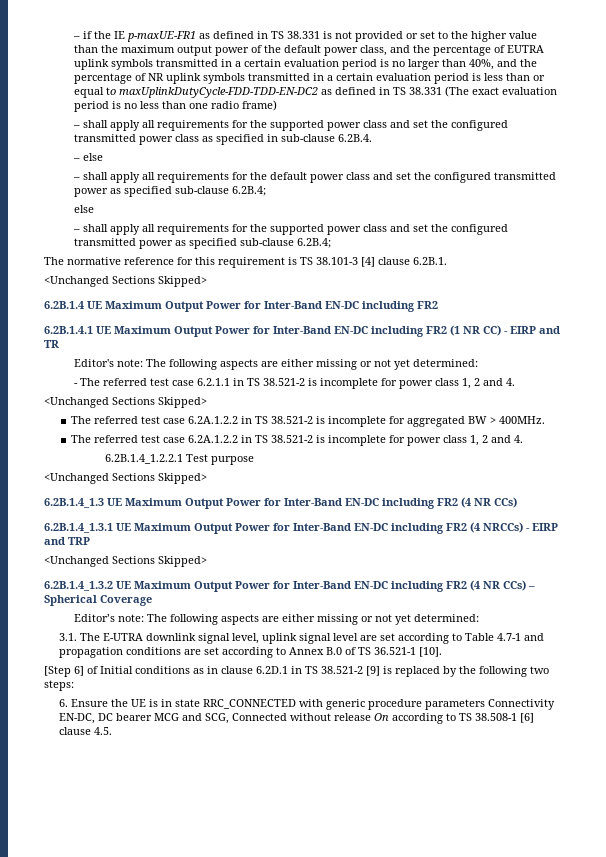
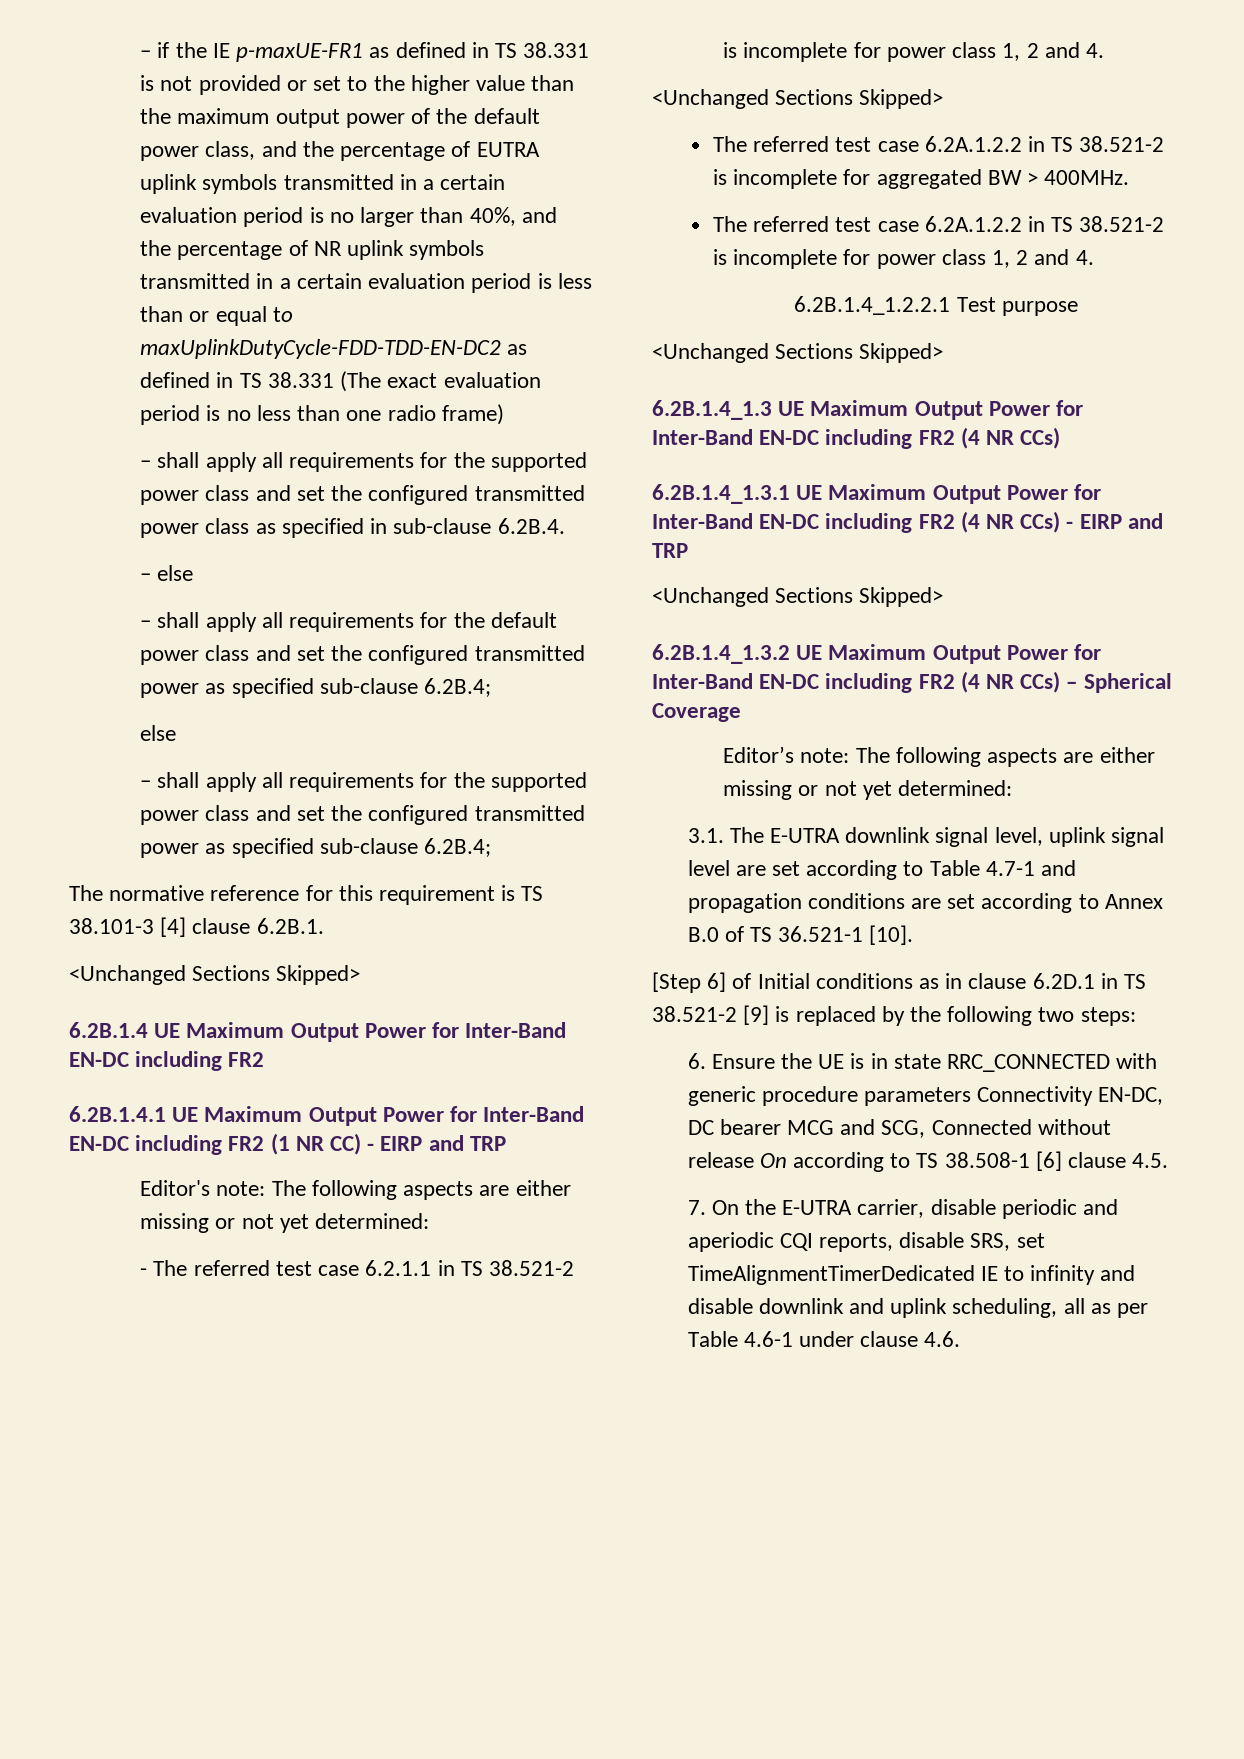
[44,340,59,348] TR -> [469,1136,506,1151] TRP
[483,522,523,533] NRCCs) -> [986,511,1061,533] NR CCs)
(113, 731) none -> [687,1199,1119,1219] [687,1232,1045,1252] [687,1265,1136,1285] [687,1298,1149,1318] [687,1331,961,1347] // 7. On the E-UTRA carrier, disable periodic and aperiodic CQI reports, disable SRS, set TimeAlignmentTimerDedicated IE to infinity and disable downlink and uplink scheduling, all as per Table 4.6-1 under clause 4.6.

